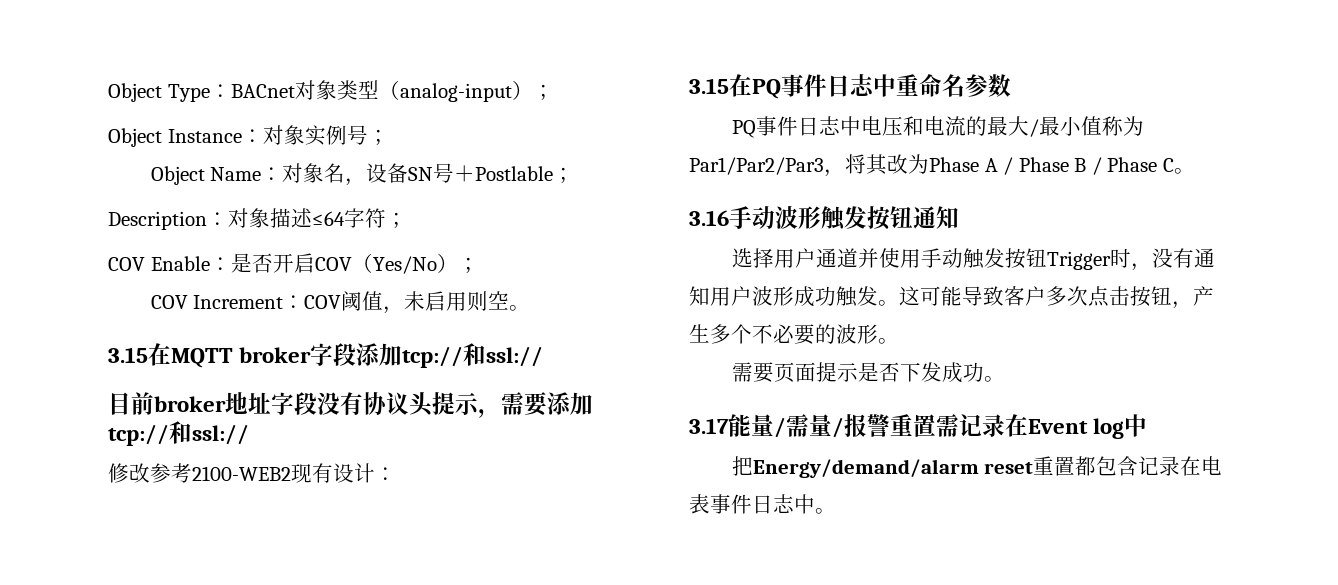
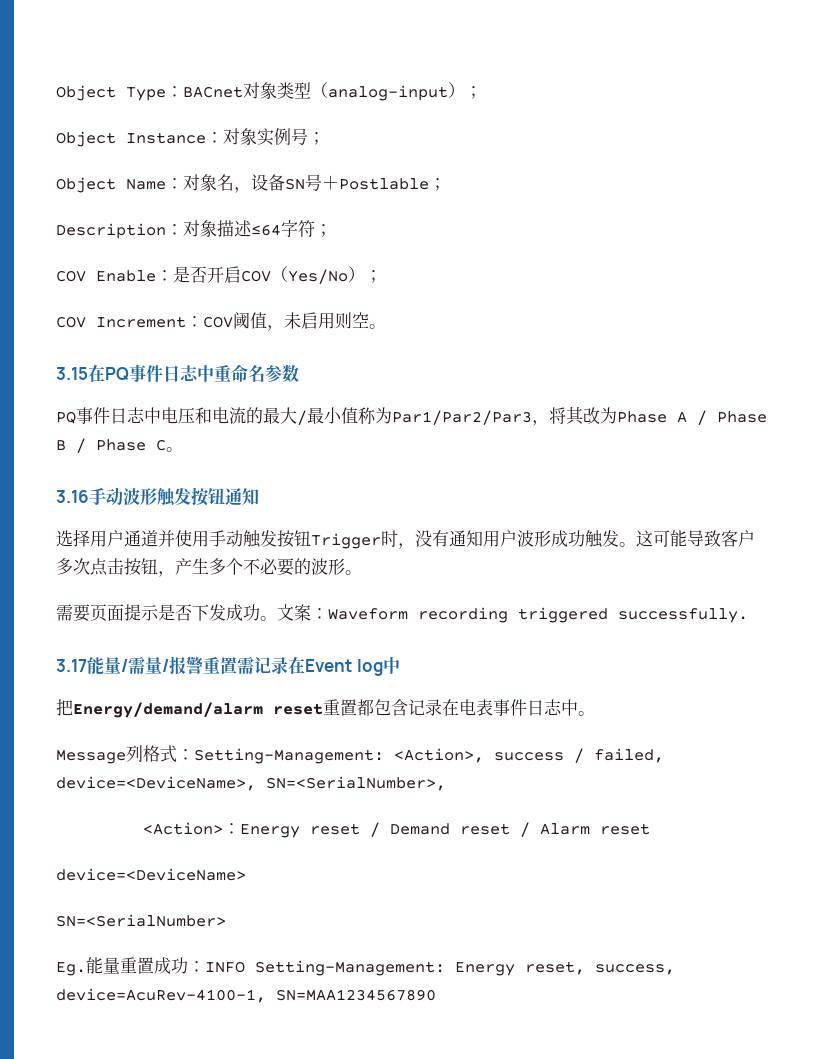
[108,343,544,368] [108,392,593,418] [108,421,249,446] [108,463,396,483] // 3.15在MQTT broker字段添加tcp://和ssl:// // 目前broker地址字段没有协议头提示，需要添加tcp://和ssl:// // 修改参考2100-WEB2现有设计： -> (386, 326) none
(1005, 379) none -> [277,604,748,623] 文案：Waveform recording triggered successfully.
(836, 511) none -> [56,745,664,764] [56,776,446,791] [142,822,650,838] [56,868,246,881] [56,914,226,927] [56,957,675,976] [56,988,436,1003] // Message列格式：Setting-Management: <Action>, success / failed, device=<DeviceName>, SN=<SerialNumber>, // <Action>：Energy reset / Demand reset / Alarm reset // device=<DeviceName> // SN=<SerialNumber> // Eg.能量重置成功：INFO Setting-Management: Energy reset, success, device=AcuRev-4100-1, SN=MAA1234567890

